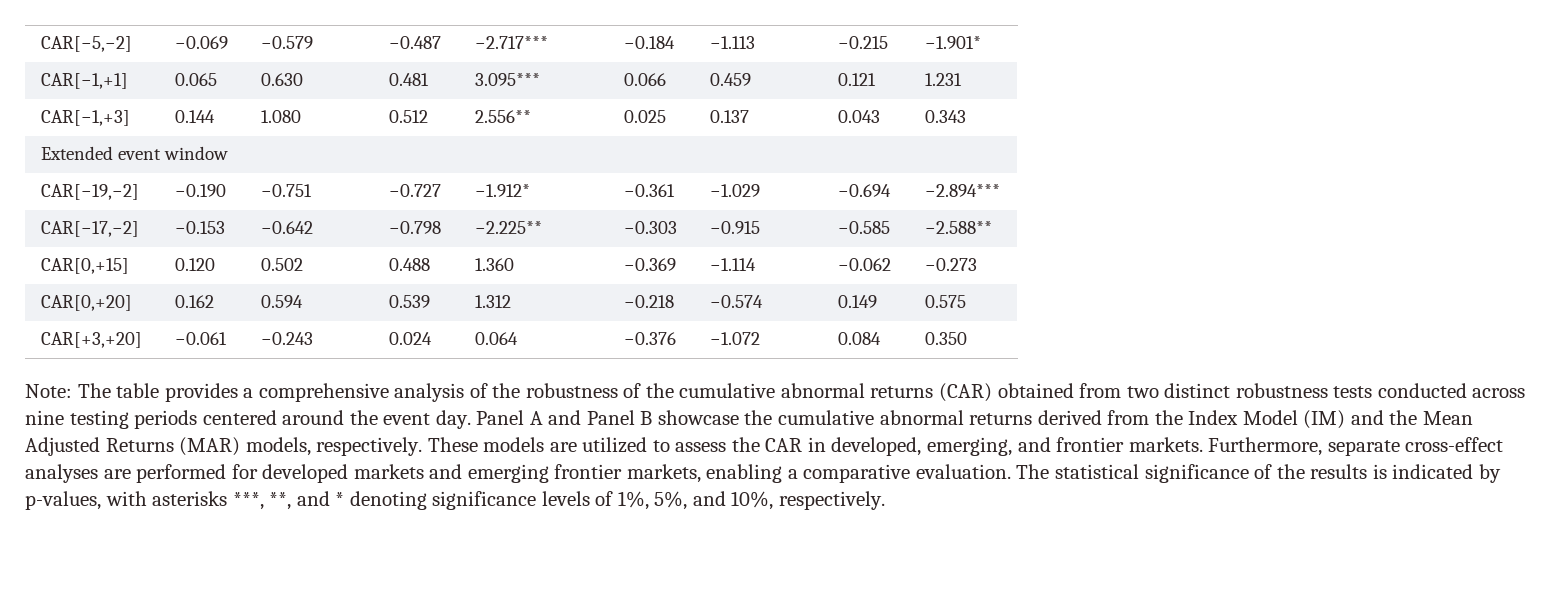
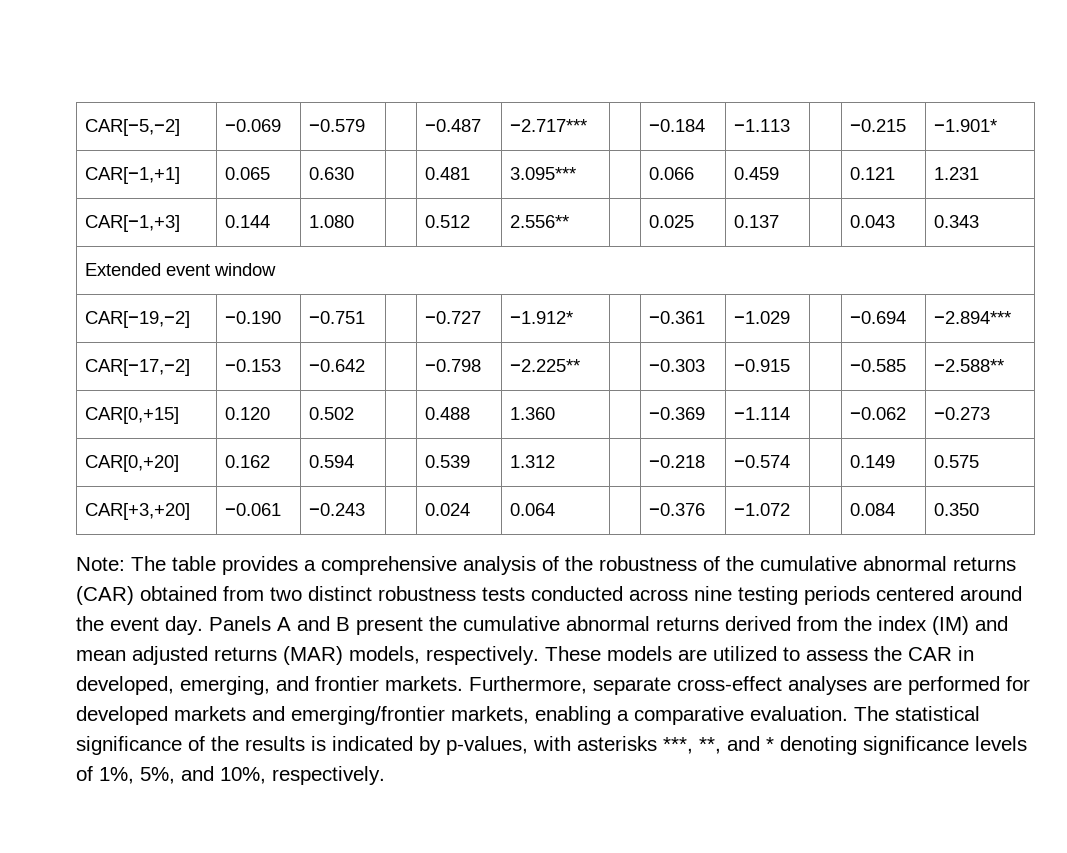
[476,410,525,425] Panel -> [209,616,271,631] Panels
[586,410,739,425] Panel B showcase -> [336,617,423,635] B present
[1188,410,1473,429] [25,437,174,456] Index Model (IM) and the Mean Adjusted Returns -> [878,616,1008,635] [76,646,277,665] index (IM) and mean adjusted returns
[467,464,623,483] emerging frontier -> [291,706,445,725] emerging/frontier

